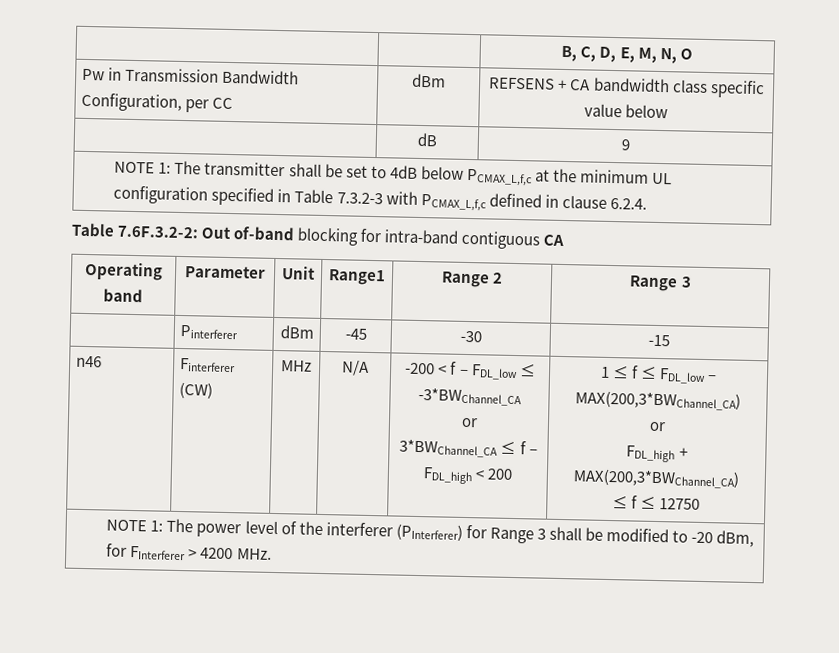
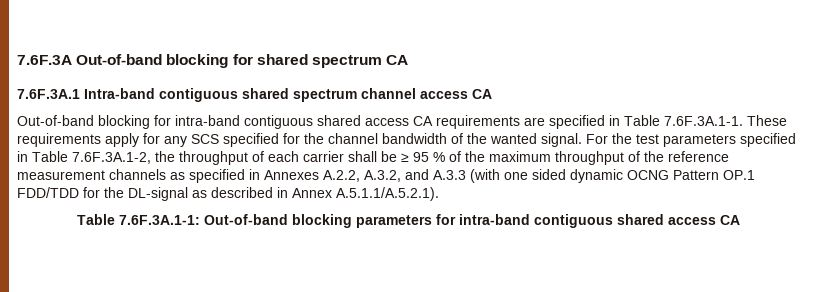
[561,45,693,64] [81,67,299,85] [80,92,233,113] [412,73,446,88] [489,77,765,99] [583,103,669,119] [417,132,438,147] [620,139,630,151] [114,160,673,186] [113,185,647,211] [71,222,296,241] | | B, C, D, E, M, N, O // Pw in Transmission Bandwidth Configuration, per CC | dBm | REFSENS + CA bandwidth class specific value below // | dB | 9 // NOTE 1: The transmitter shall be set to 4dB below PCMAX_L,f,c at the minimum UL configuration specified in Table 7.3.2-3 with PCMAX_L,f,c defined in clause 6.2.4. // Table 7.6F.3.2-2: Out of-band -> [17,54,409,68] [17,88,492,102] [17,115,94,126] 7.6F.3A Out-of-band blocking for shared spectrum CA // 7.6F.3A.1 Intra-band contiguous shared spectrum channel access CA // Out-of-band
[543,234,565,247] [84,261,163,281] [103,288,143,303] [184,265,266,279] [281,266,316,280] [328,269,386,286] [440,271,504,288] [629,275,692,292] [179,324,238,340] [279,325,314,339] [344,328,367,340] [459,330,482,343] [648,334,670,347] [75,355,102,368] [179,357,236,373] [178,381,213,399] [281,360,312,372] [341,360,370,376] [405,361,536,381] [418,387,522,407] [460,417,478,428] [399,439,538,458] [422,467,514,485] [599,365,718,385] [575,390,741,411] [649,421,666,432] [626,445,688,463] [573,468,740,489] [611,495,701,510] [106,518,755,548] [106,543,272,561] CA // Operating band | Parameter | Unit | Range1 | Range 2 | Range 3 // | Pinterferer | dBm | -45 | -30 | -15 // n46 | Finterferer (CW) | MHz | N/A | -200 < f – FDL_low ≤ -3*BWChannel_CA // or // 3*BWChannel_CA ≤ f – FDL_high < 200 | 1 ≤ f ≤ FDL_low – MAX(200,3*BWChannel_CA) // or // FDL_high + MAX(200,3*BWChannel_CA) // ≤ f ≤ 12750 // NOTE 1: The power level of the interferer (PInterferer) for Range 3 shall be modified to -20 dBm, for FInterferer > 4200 MHz. -> [317,115,787,129] [17,133,796,147] [17,151,729,165] [17,169,755,183] [17,187,439,201] [77,214,740,228] shared access CA requirements are specified in Table 7.6F.3A.1-1. These requirements apply for any SCS specified for the channel bandwidth of the wanted signal. For the test parameters specified in Table 7.6F.3A.1-2, the throughput of each carrier shall be ≥ 95 % of the maximum throughput of the reference measurement channels as specified in Annexes A.2.2, A.3.2, and A.3.3 (with one sided dynamic OCNG Pattern OP.1 FDD/TDD for the DL-signal as described in Annex A.5.1.1/A.5.2.1). // Table 7.6F.3A.1-1: Out-of-band blocking parameters for intra-band contiguous shared access CA

